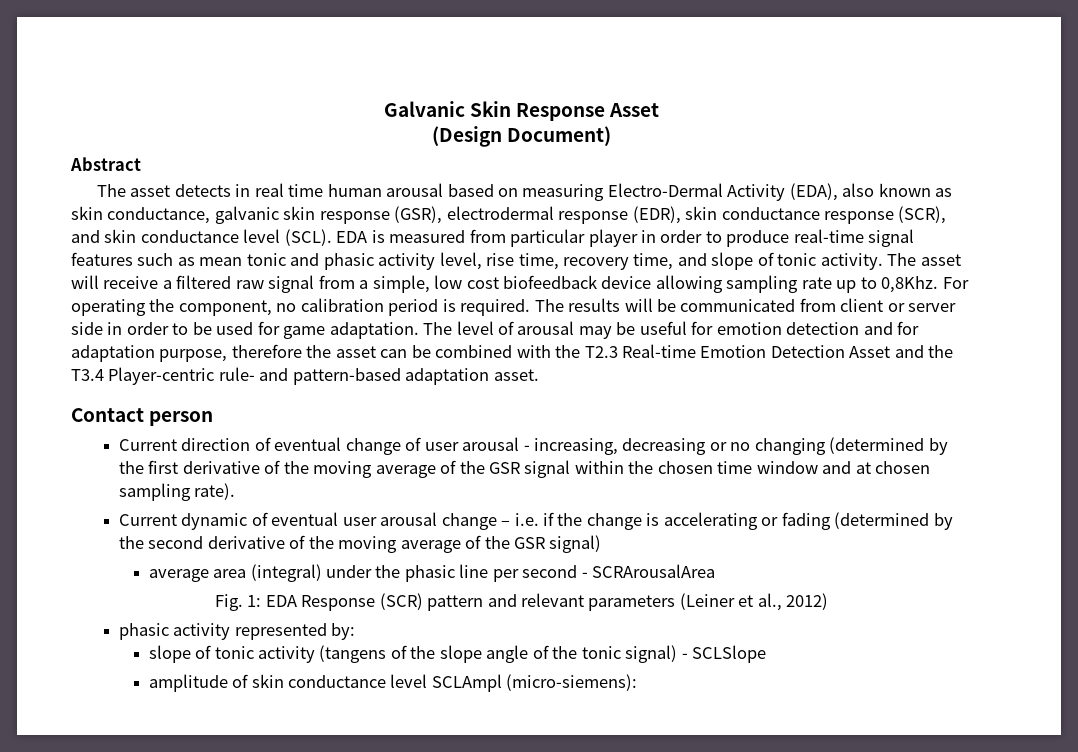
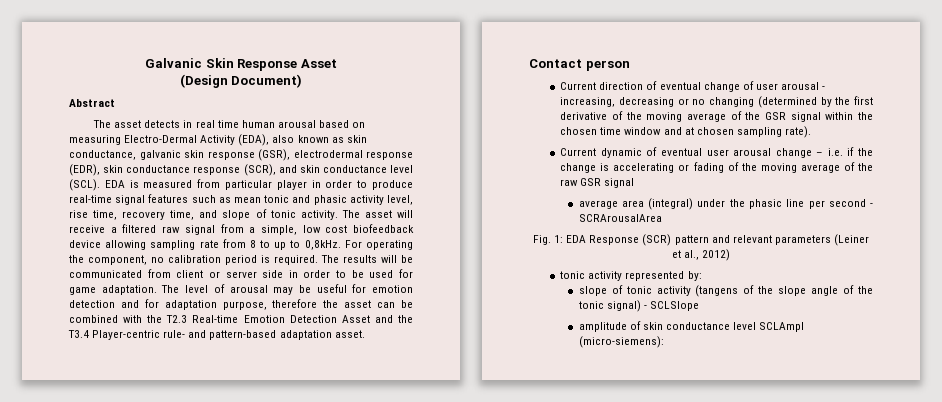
(832, 283) none -> [222,239,271,248] from 8 to
[881,276,939,293] 0,8Khz. -> [304,240,341,250] 0,8kHz.
[834,512,953,530] [118,535,602,553] (determined by the second derivative of the moving average of the GSR signal) -> [727,162,873,173] [560,178,635,188] of the moving average of the raw GSR signal
[118,623,169,640] phasic -> [560,271,586,279] tonic

